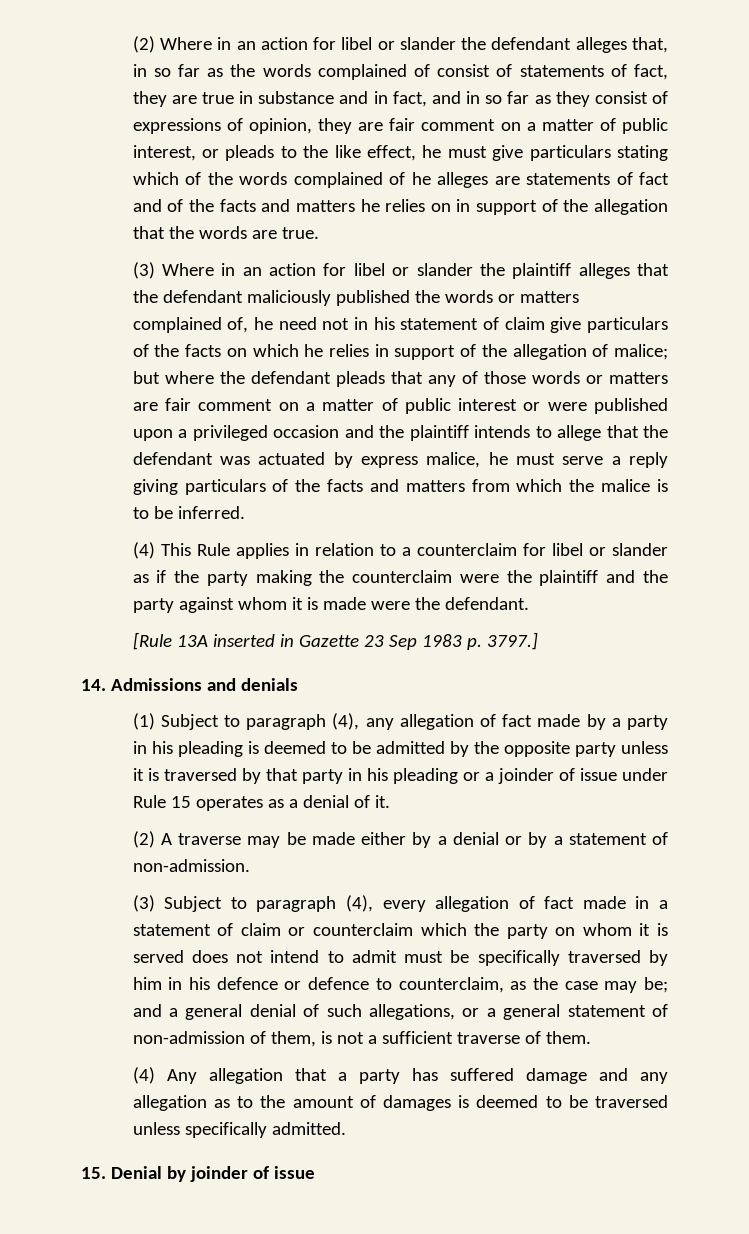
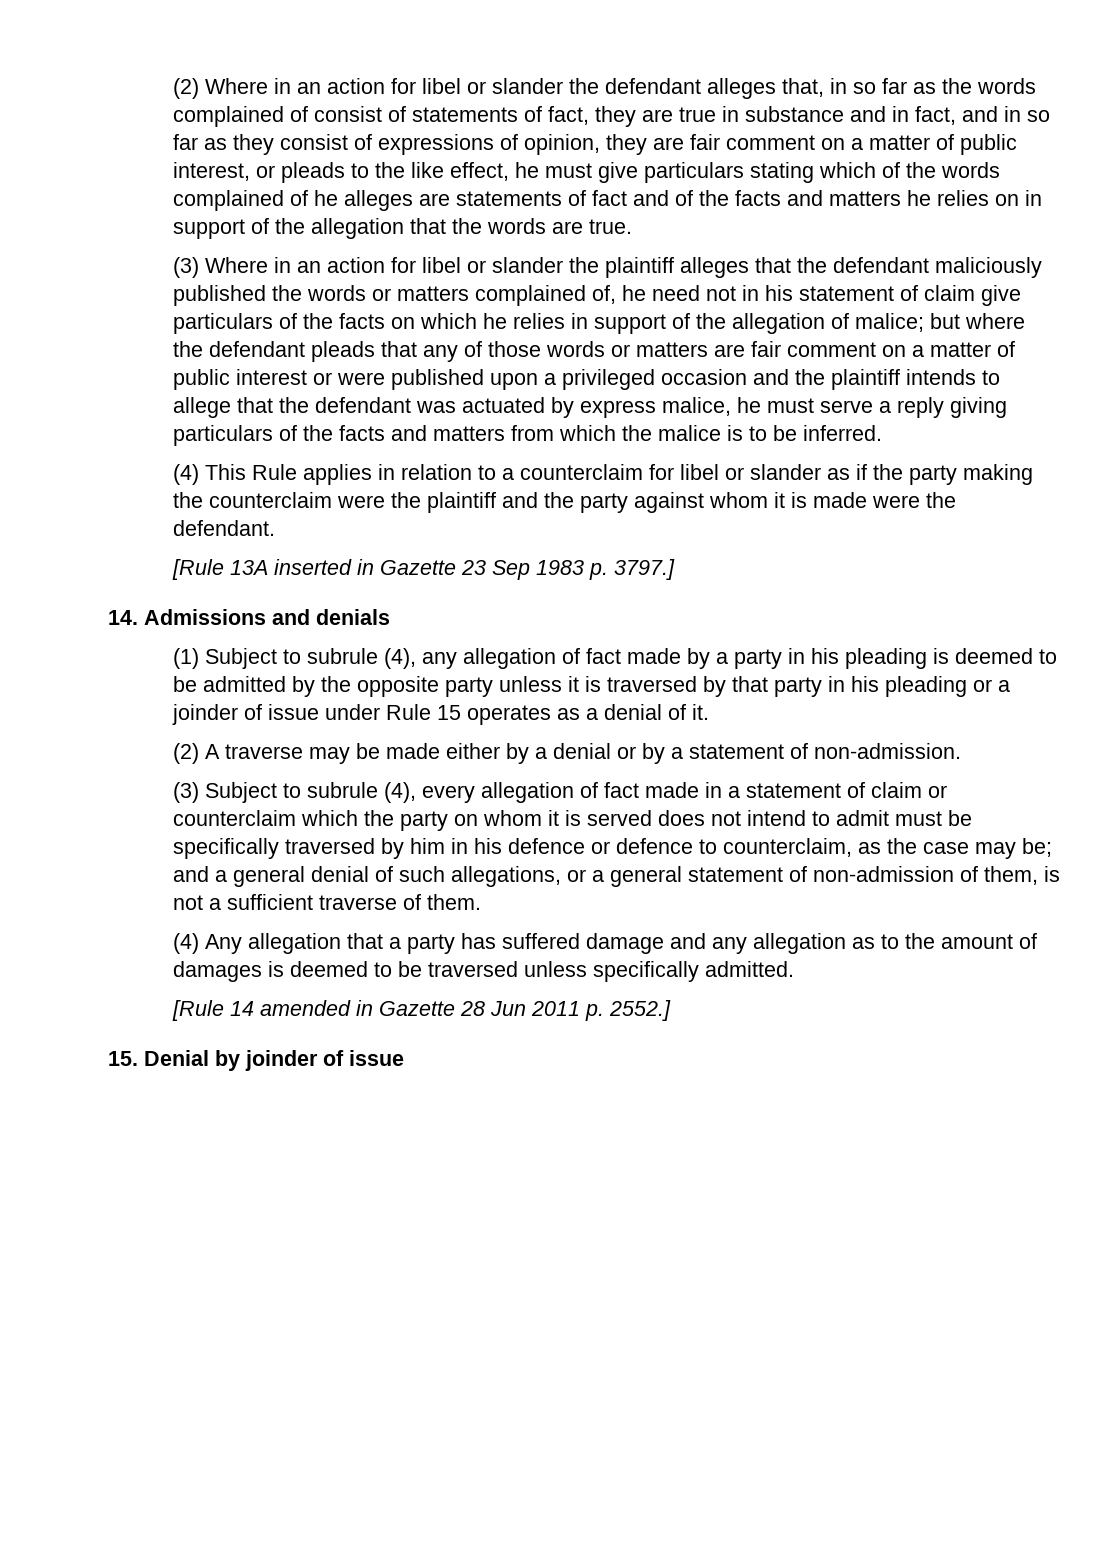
[246,714,327,730] paragraph -> [307,648,379,664] subrule
[256,896,337,912] paragraph -> [307,782,379,798] subrule
(346, 1128) none -> [172,1000,672,1021] // [Rule 14 amended in Gazette 28 Jun 2011 p. 2552.]

